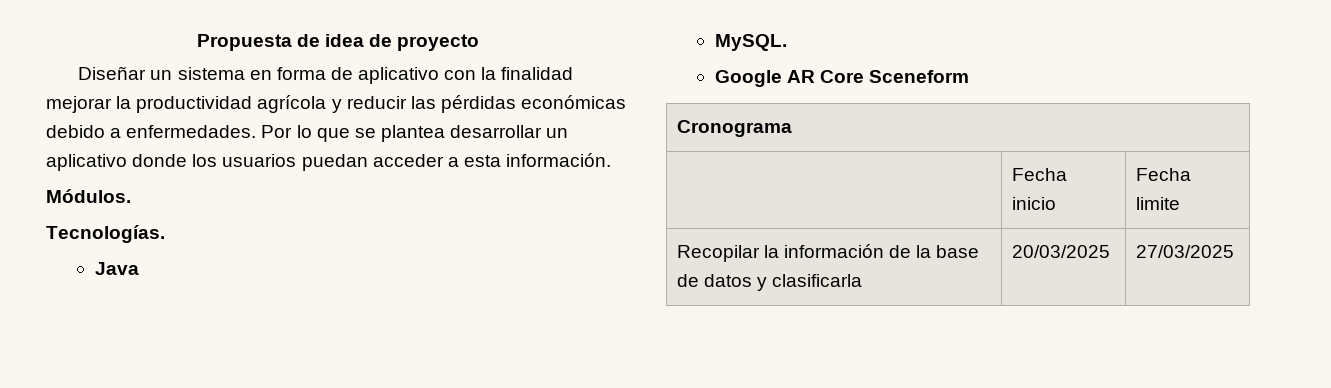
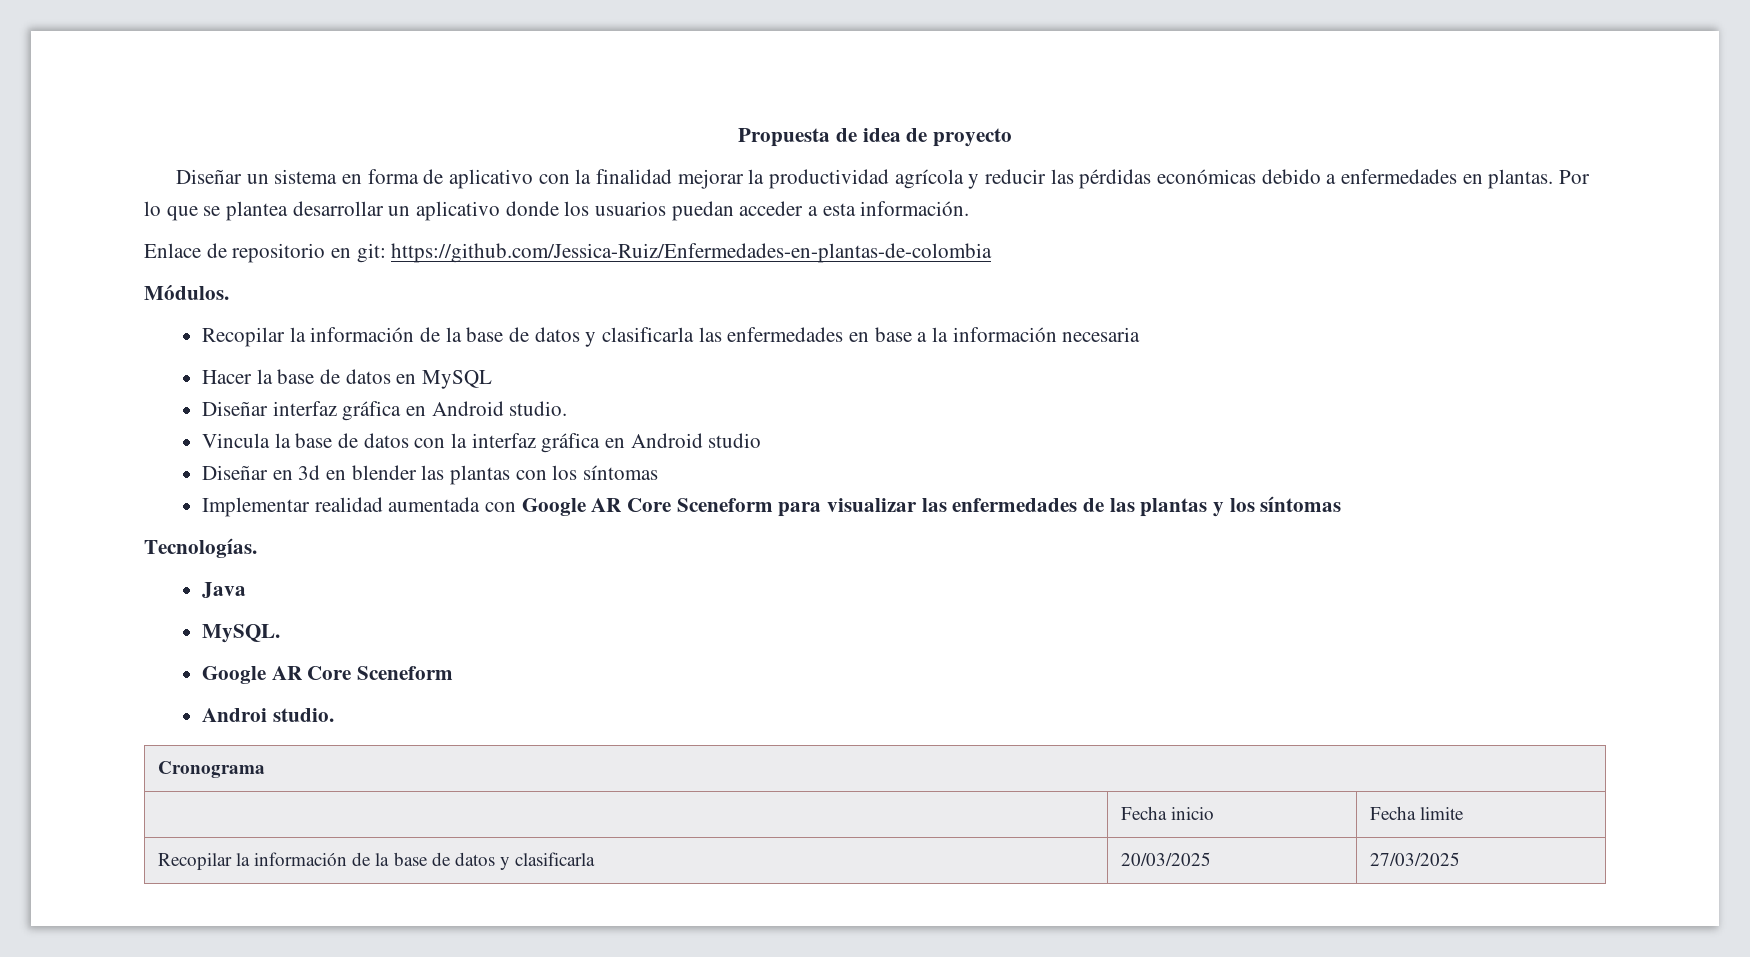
[126,125,257,138] enfermedades. -> [1340,169,1554,189] enfermedades en plantas.
[46,189,131,203] Módulos. -> [144,243,993,263] [144,284,229,300] [201,327,1141,347] [201,369,492,389] [201,401,568,421] [201,433,762,453] [201,465,658,485] [201,496,1342,517] Enlace de repositorio en git: https://github.com/Jessica-Ruiz/Enfermedades-en-plantas-de-colombia // Módulos. // Recopilar la información de la base de datos y clasificarla las enfermedades en base a la información necesaria // Hacer la base de datos en MySQL // Diseñar interfaz gráfica en Android studio. // Vincula la base de datos con la interfaz gráfica en Android studio // Diseñar en 3d en blender las plantas con los síntomas // Implementar realidad aumentada con Google AR Core Sceneform para visualizar las enfermedades de las plantas y los síntomas
(969, 76) none -> [201,708,334,722] // Androi studio.

